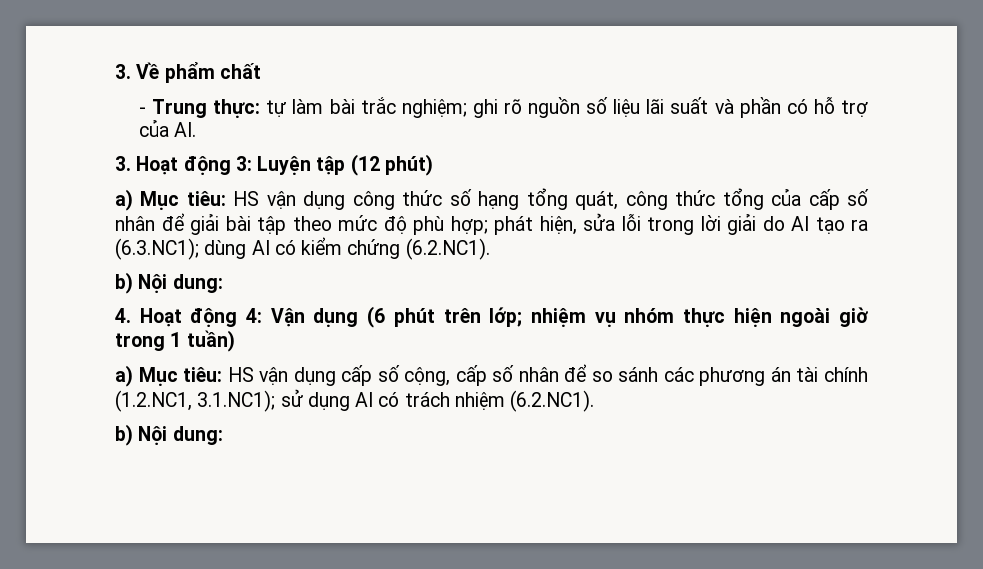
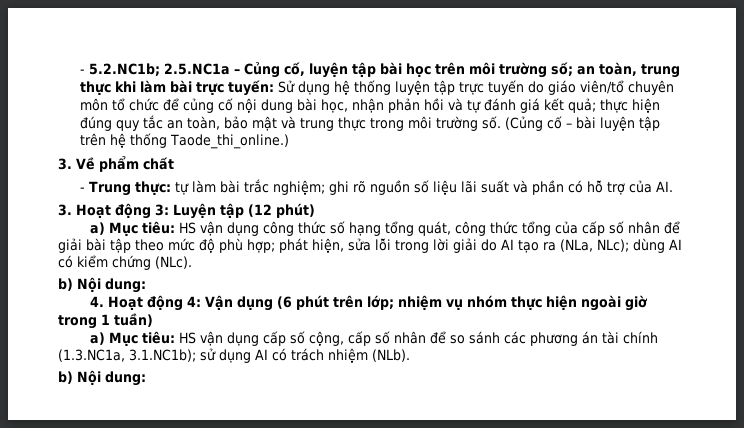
(115, 71) none -> [80,62,681,78] [80,80,675,96] [80,98,661,113] [80,115,661,131] [80,133,290,149] - 5.2.NC1b; 2.5.NC1a – Củng cố, luyện tập bài học trên môi trường số; an toàn, trung thực khi làm bài trực tuyến: Sử dụng hệ thống luyện tập trực tuyến do giáo viên/tổ chuyên môn tổ chức để củng cố nội dung bài học, nhận phản hồi và tự đánh giá kết quả; thực hiện đúng quy tắc an toàn, bảo mật và trung thực trong môi trường số. (Củng cố – bài luyện tập trên hệ thống Taode_thi_online.) //
[115,238,199,260] (6.3.NC1); -> [560,239,629,252] (NLa, NLc);
[405,238,490,260] (6.2.NC1). -> [155,256,192,269] (NLc).
[115,390,276,412] (1.2.NC1, 3.1.NC1); -> [58,349,196,362] (1.3.NC1a, 3.1.NC1b);
[510,390,595,412] (6.2.NC1). -> [372,349,410,362] (NLb).

